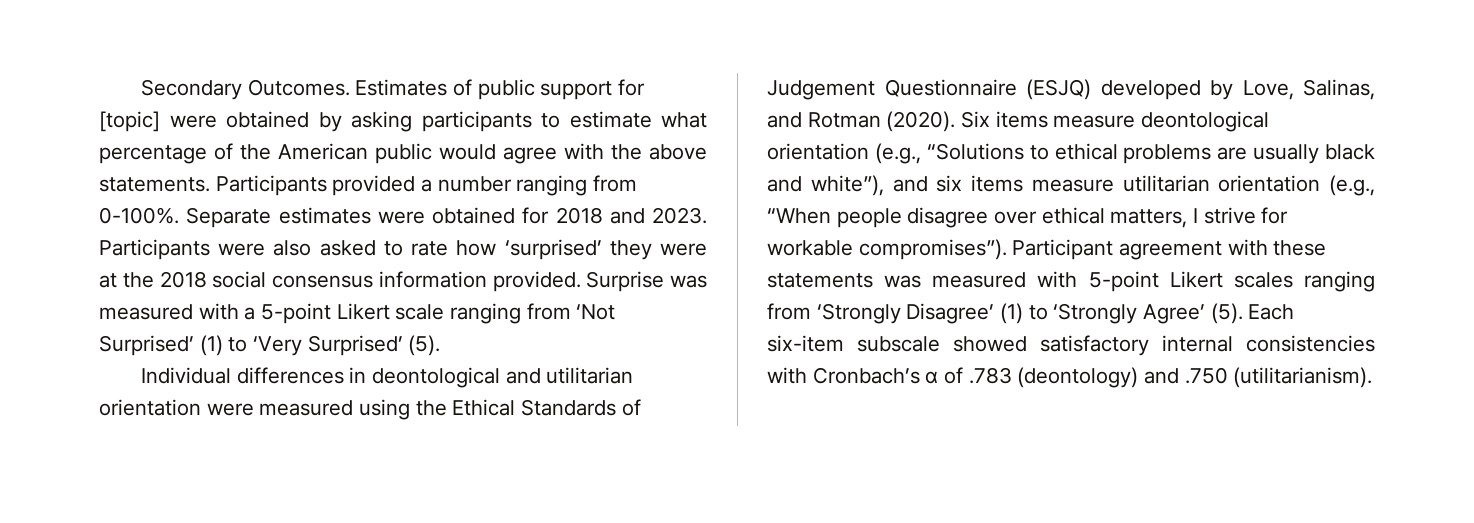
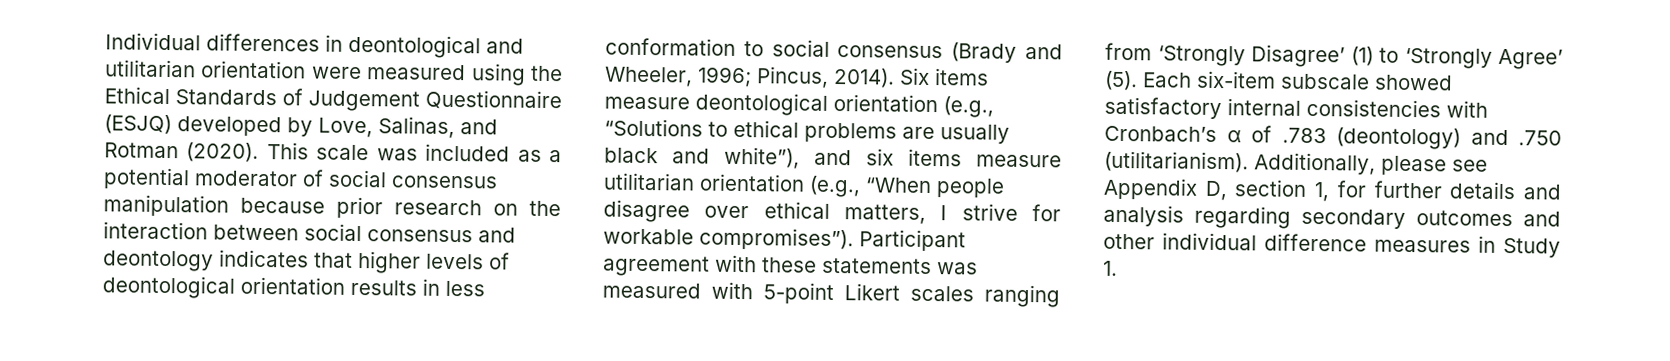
[140,79,646,100] [99,111,707,132] [99,143,707,164] [99,175,638,196] [99,207,707,228] [99,239,707,260] [99,271,707,292] [99,303,616,324] [99,335,441,356] Secondary Outcomes. Estimates of public support for [topic] were obtained by asking participants to estimate what percentage of the American public would agree with the above statements. Participants provided a number ranging from 0-100%. Separate estimates were obtained for 2018 and 2023. Participants were also asked to rate how ‘surprised’ they were at the 2018 social consensus information provided. Surprise was measured with a 5-point Likert scale ranging from ‘Not Surprised’ (1) to ‘Very Surprised’ (5). // -> (105, 41) none
(956, 121) none -> [266,142,562,163] [103,167,498,190] [103,194,561,219] [103,221,516,243] [103,249,510,274] [102,275,485,299] [605,37,1063,63] [604,66,895,88] This scale was included as a potential moderator of social consensus manipulation because prior research on the interaction between social consensus and deontology indicates that higher levels of deontological orientation results in less conformation to social consensus (Brady and Wheeler, 1996; Pincus, 2014).
(1373, 377) none -> [1254,152,1488,176] [1103,177,1561,202] [1103,204,1561,229] [1103,232,1561,258] [1103,260,1118,276] Additionally, please see Appendix D, section 1, for further details and analysis regarding secondary outcomes and other individual difference measures in Study 1.

